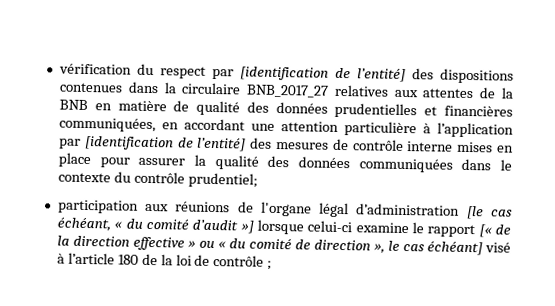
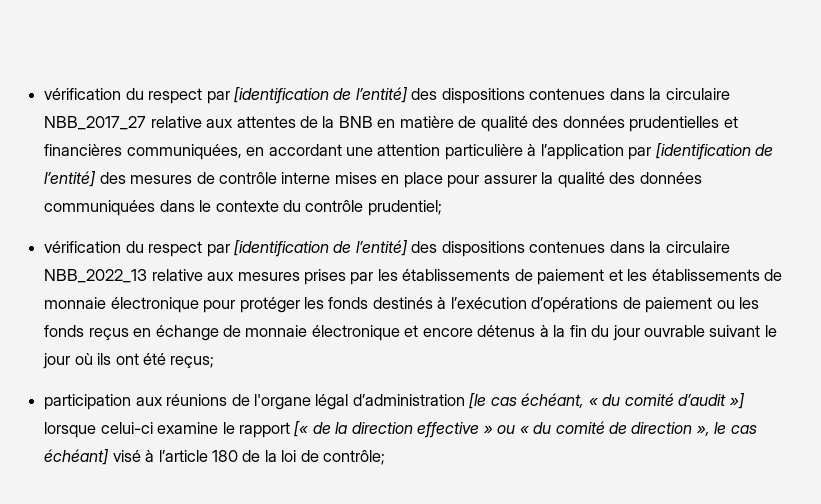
[246,84,389,98] BNB_2017_27 relatives -> [44,116,202,130] NBB_2017_27 relative
(258, 180) none -> [44,240,730,257] [44,269,783,285] [44,297,760,313] [44,325,777,341] [43,353,215,369] // vérification du respect par [identification de l’entité] des dispositions contenues dans la circulaire NBB_2022_13 relative aux mesures prises par les établissements de paiement et les établissements de monnaie électronique pour protéger les fonds destinés à l’exécution d’opérations de paiement ou les fonds reçus en échange de monnaie électronique et encore détenus à la fin du jour ouvrable suivant le jour où ils ont été reçus;
[213,255,273,270] contrôle ; -> [323,450,386,465] contrôle;

